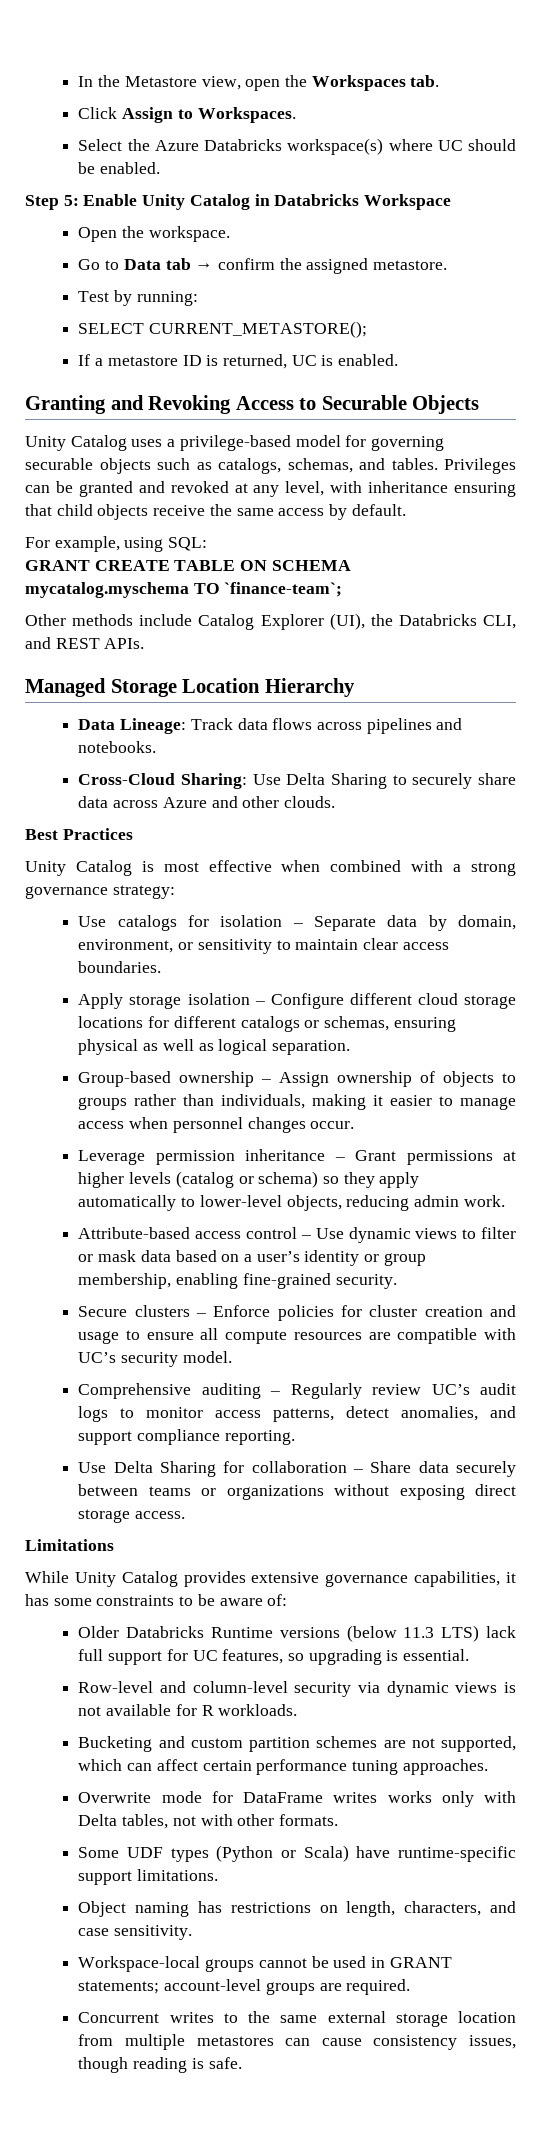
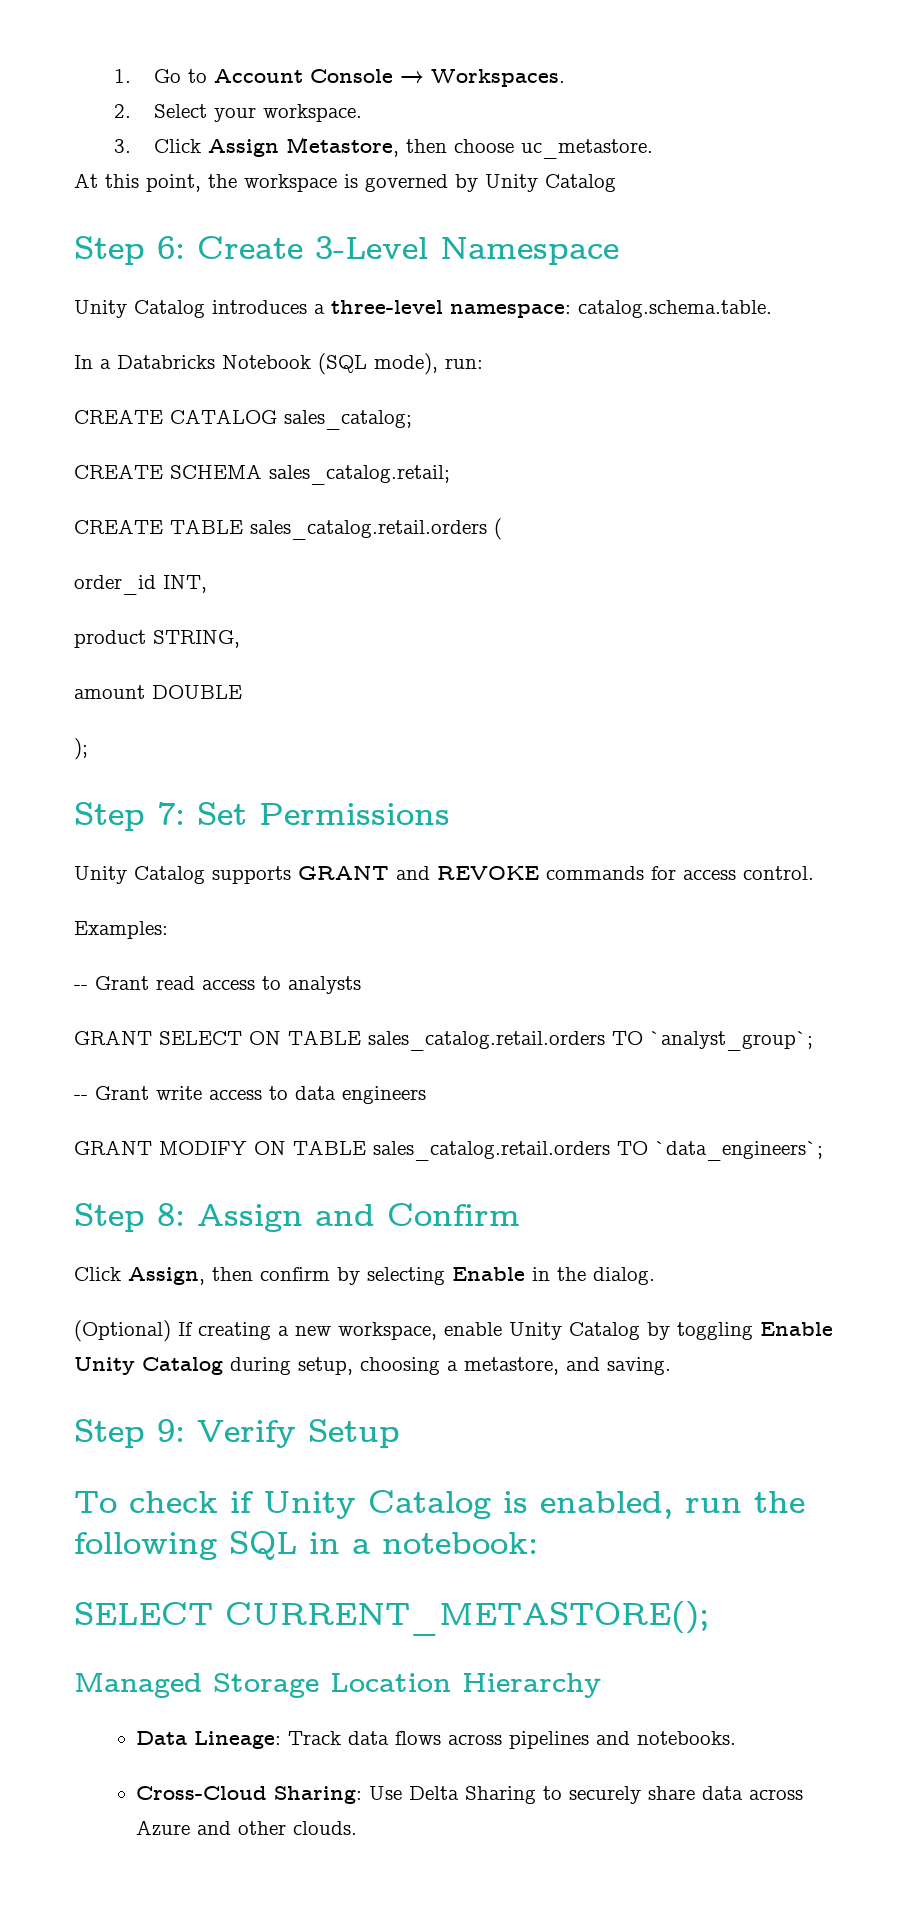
[78,75,440,91] [78,107,296,123] [78,138,516,155] [78,162,161,174] [25,194,452,210] [78,226,230,242] [78,258,448,274] [78,290,198,306] [78,321,368,338] [78,354,399,369] [25,395,480,414] [25,435,445,451] [25,458,516,474] [25,481,516,497] [25,504,406,520] [25,536,208,552] [25,560,351,571] [25,582,343,598] [25,613,516,630] [25,637,145,649] In the Metastore view, open the Workspaces tab. // Click Assign to Workspaces. // Select the Azure Databricks workspace(s) where UC should be enabled. // Step 5: Enable Unity Catalog in Databricks Workspace // Open the workspace. // Go to Data tab → confirm the assigned metastore. // Test by running: // SELECT CURRENT_METASTORE(); // If a metastore ID is returned, UC is enabled. // Granting and Revoking Access to Securable Objects // Unity Catalog uses a privilege-based model for governing securable objects such as catalogs, schemas, and tables. Privileges can be granted and revoked at any level, with inheritance ensuring that child objects receive the same access by default. // For example, using SQL: // GRANT CREATE TABLE ON SCHEMA mycatalog.myschema TO `finance-team`; // Other methods include Catalog Explorer (UI), the Databricks CLI, and REST APIs. -> [113,69,565,87] [113,104,362,122] [113,137,653,159] [74,173,616,192] [74,236,619,265] [74,300,772,318] [74,353,483,375] [74,409,412,430] [74,464,450,485] [74,518,502,540] [74,575,207,595] [74,630,240,648] [74,685,242,699] [74,738,88,760] [74,802,450,831] [74,865,814,884] [74,921,168,939] [74,976,361,994] [74,1030,813,1051] [74,1086,426,1104] [74,1140,823,1161] [74,1203,520,1232] [74,1267,655,1285] [74,1320,833,1342] [74,1357,671,1375] [74,1419,400,1448] [74,1490,805,1519] [74,1531,538,1560] [74,1601,709,1636] 1. Go to Account Console → Workspaces. // 2. Select your workspace. // 3. Click Assign Metastore, then choose uc_metastore. // At this point, the workspace is governed by Unity Catalog // Step 6: Create 3-Level Namespace // Unity Catalog introduces a three-level namespace: catalog.schema.table. // In a Databricks Notebook (SQL mode), run: // CREATE CATALOG sales_catalog; // CREATE SCHEMA sales_catalog.retail; // CREATE TABLE sales_catalog.retail.orders ( // order_id INT, // product STRING, // amount DOUBLE // ); // Step 7: Set Permissions // Unity Catalog supports GRANT and REVOKE commands for access control. // Examples: // -- Grant read access to analysts // GRANT SELECT ON TABLE sales_catalog.retail.orders TO `analyst_group`; // -- Grant write access to data engineers // GRANT MODIFY ON TABLE sales_catalog.retail.orders TO `data_engineers`; // Step 8: Assign and Confirm // Click Assign, then confirm by selecting Enable in the dialog. // (Optional) If creating a new workspace, enable Unity Catalog by toggling Enable Unity Catalog during setup, choosing a metastore, and saving. // Step 9: Verify Setup // To check if Unity Catalog is enabled, run the following SQL in a notebook: // SELECT CURRENT_METASTORE();
[25,828,133,840] [25,860,517,876] [25,885,175,899] [78,915,517,931] [78,938,449,954] [78,961,162,973] [78,993,516,1009] [78,1016,456,1032] [78,1039,350,1055] [78,1071,516,1087] [78,1094,516,1110] [78,1117,355,1133] [78,1149,516,1165] [78,1171,420,1188] [78,1195,505,1211] [78,1227,517,1243] [78,1250,426,1266] [78,1273,397,1289] [78,1305,516,1321] [78,1328,516,1344] [78,1351,232,1367] [78,1383,516,1399] [78,1406,516,1422] [78,1429,295,1445] [78,1461,516,1477] [78,1484,516,1500] [78,1509,186,1523] [25,1539,114,1551] [25,1571,516,1587] [25,1594,288,1606] [78,1625,517,1642] [78,1649,470,1665] [78,1681,516,1697] [78,1704,298,1716] [78,1736,516,1752] [78,1759,488,1775] [78,1791,516,1807] [78,1814,338,1829] [78,1845,516,1862] [78,1869,219,1885] [78,1901,517,1917] [78,1925,193,1940] [78,1956,452,1972] [78,1979,411,1995] [78,2011,516,2027] [78,2034,516,2050] [78,2057,242,2073] // Best Practices // Unity Catalog is most effective when combined with a strong governance strategy: // Use catalogs for isolation – Separate data by domain, environment, or sensitivity to maintain clear access boundaries. // Apply storage isolation – Configure different cloud storage locations for different catalogs or schemas, ensuring physical as well as logical separation. // Group-based ownership – Assign ownership of objects to groups rather than individuals, making it easier to manage access when personnel changes occur. // Leverage permission inheritance – Grant permissions at higher levels (catalog or schema) so they apply automatically to lower-level objects, reducing admin work. // Attribute-based access control – Use dynamic views to filter or mask data based on a user’s identity or group membership, enabling fine-grained security. // Secure clusters – Enforce policies for cluster creation and usage to ensure all compute resources are compatible with UC’s security model. // Comprehensive auditing – Regularly review UC’s audit logs to monitor access patterns, detect anomalies, and support compliance reporting. // Use Delta Sharing for collaboration – Share data securely between teams or organizations without exposing direct storage access. // Limitations // While Unity Catalog provides extensive governance capabilities, it has some constraints to be aware of: // Older Databricks Runtime versions (below 11.3 LTS) lack full support for UC features, so upgrading is essential. // Row-level and column-level security via dynamic views is not available for R workloads. // Bucketing and custom partition schemes are not supported, which can affect certain performance tuning approaches. // Overwrite mode for DataFrame writes works only with Delta tables, not with other formats. // Some UDF types (Python or Scala) have runtime-specific support limitations. // Object naming has restrictions on length, characters, and case sensitivity. // Workspace-local groups cannot be used in GRANT statements; account-level groups are required. // Concurrent writes to the same external storage location from multiple metastores can cause consistency issues, though reading is safe. -> (358, 1828) none

